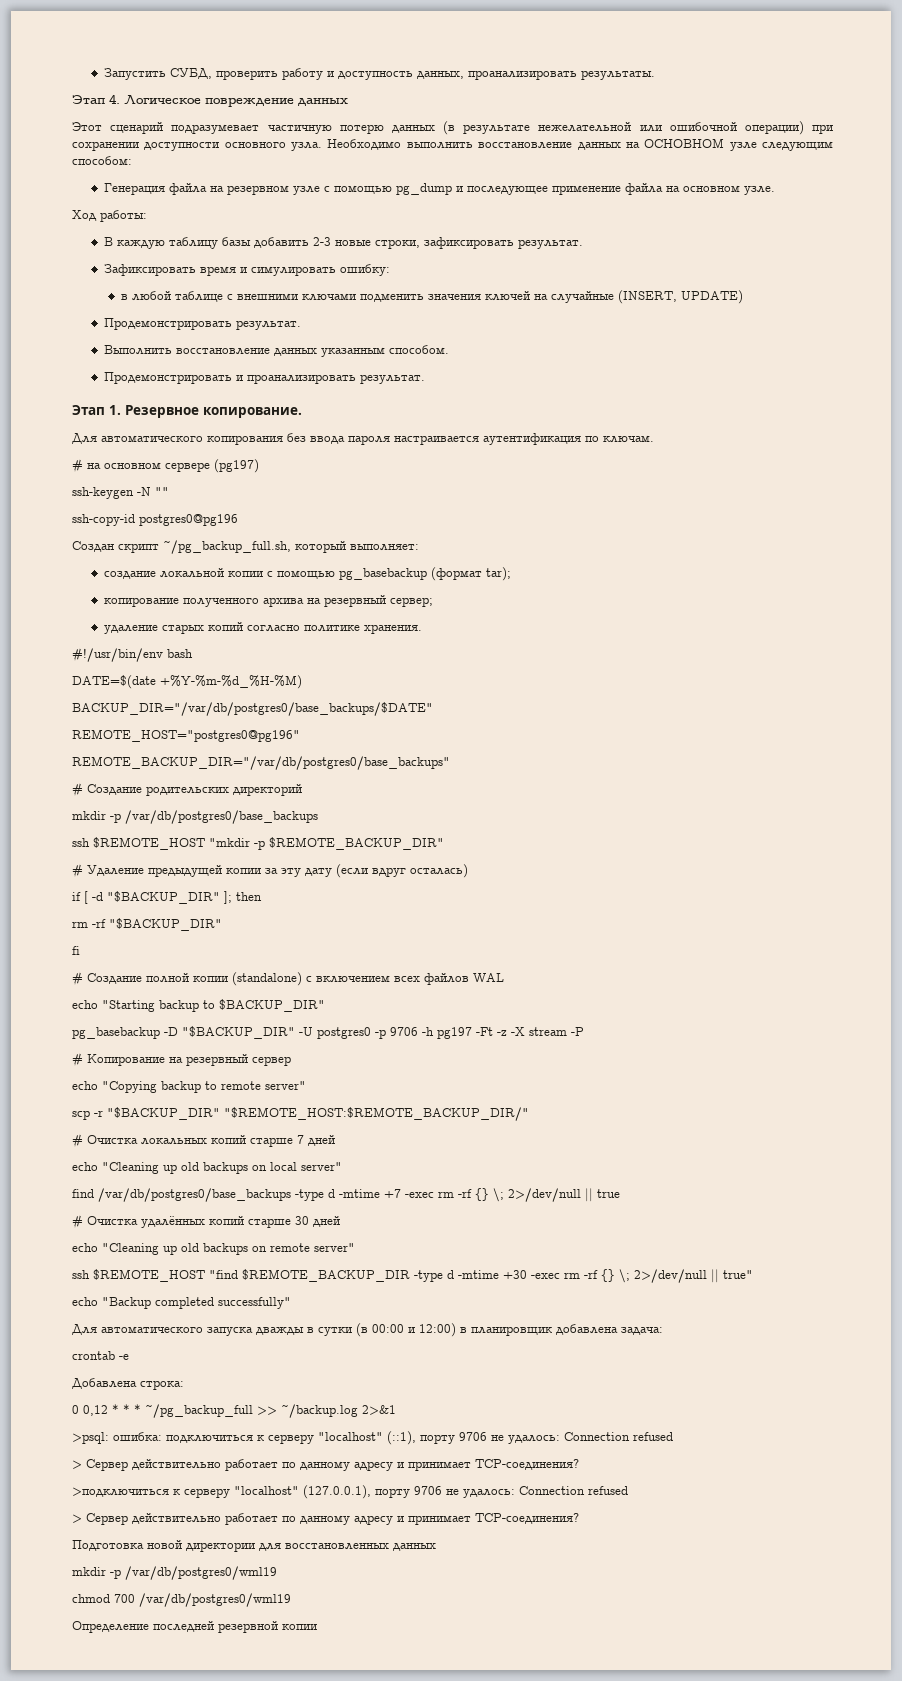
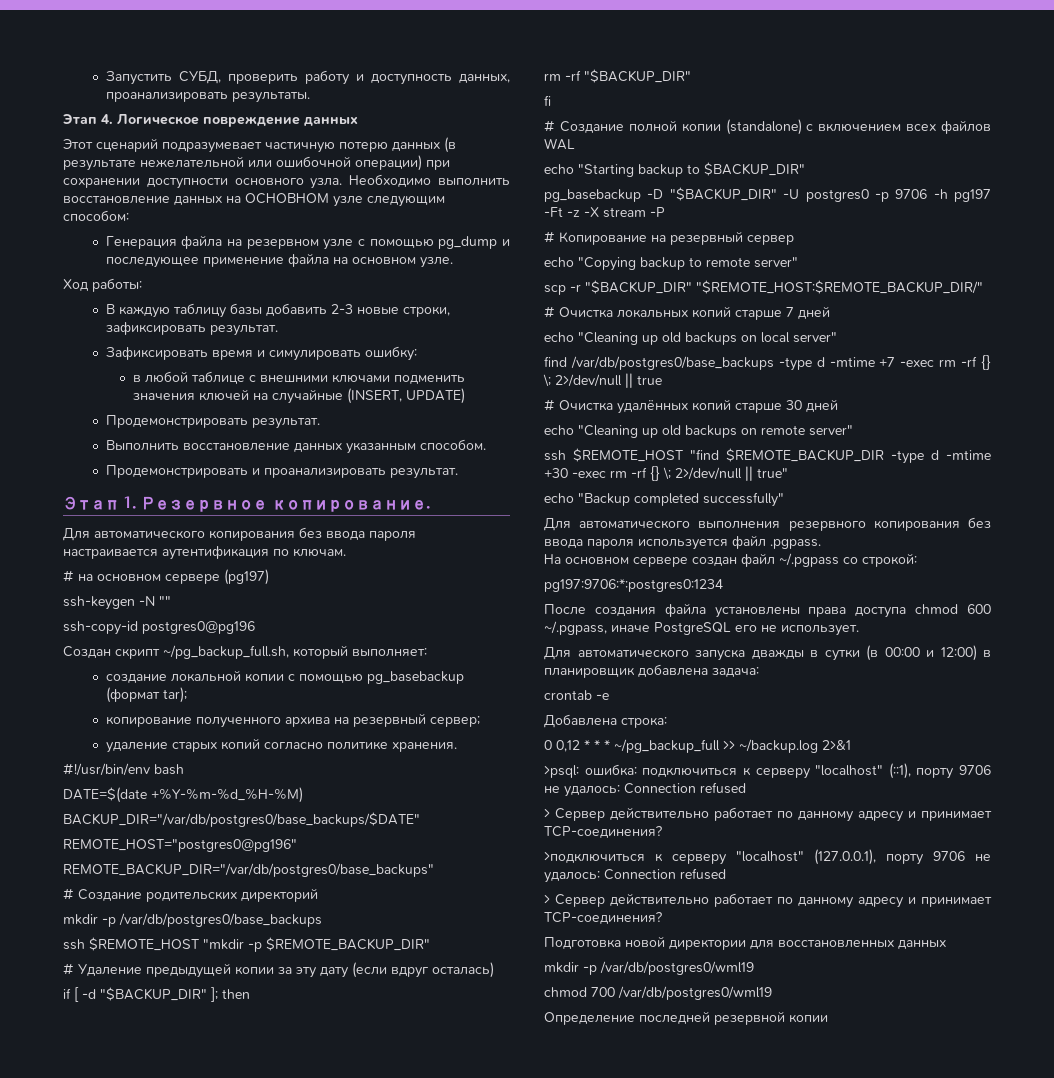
(291, 1303) none -> [544,517,991,531] [544,535,821,550] [544,553,917,567] [544,579,723,592] [544,603,991,618] [544,621,859,636] // Для автоматического выполнения резервного копирования без ввода пароля используется файл .pgpass. // На основном сервере создан файл ~/.pgpass со строкой: // pg197:9706:*:postgres0:1234 // После создания файла установлены права доступа chmod 600 ~/.pgpass, иначе PostgreSQL его не использует.

